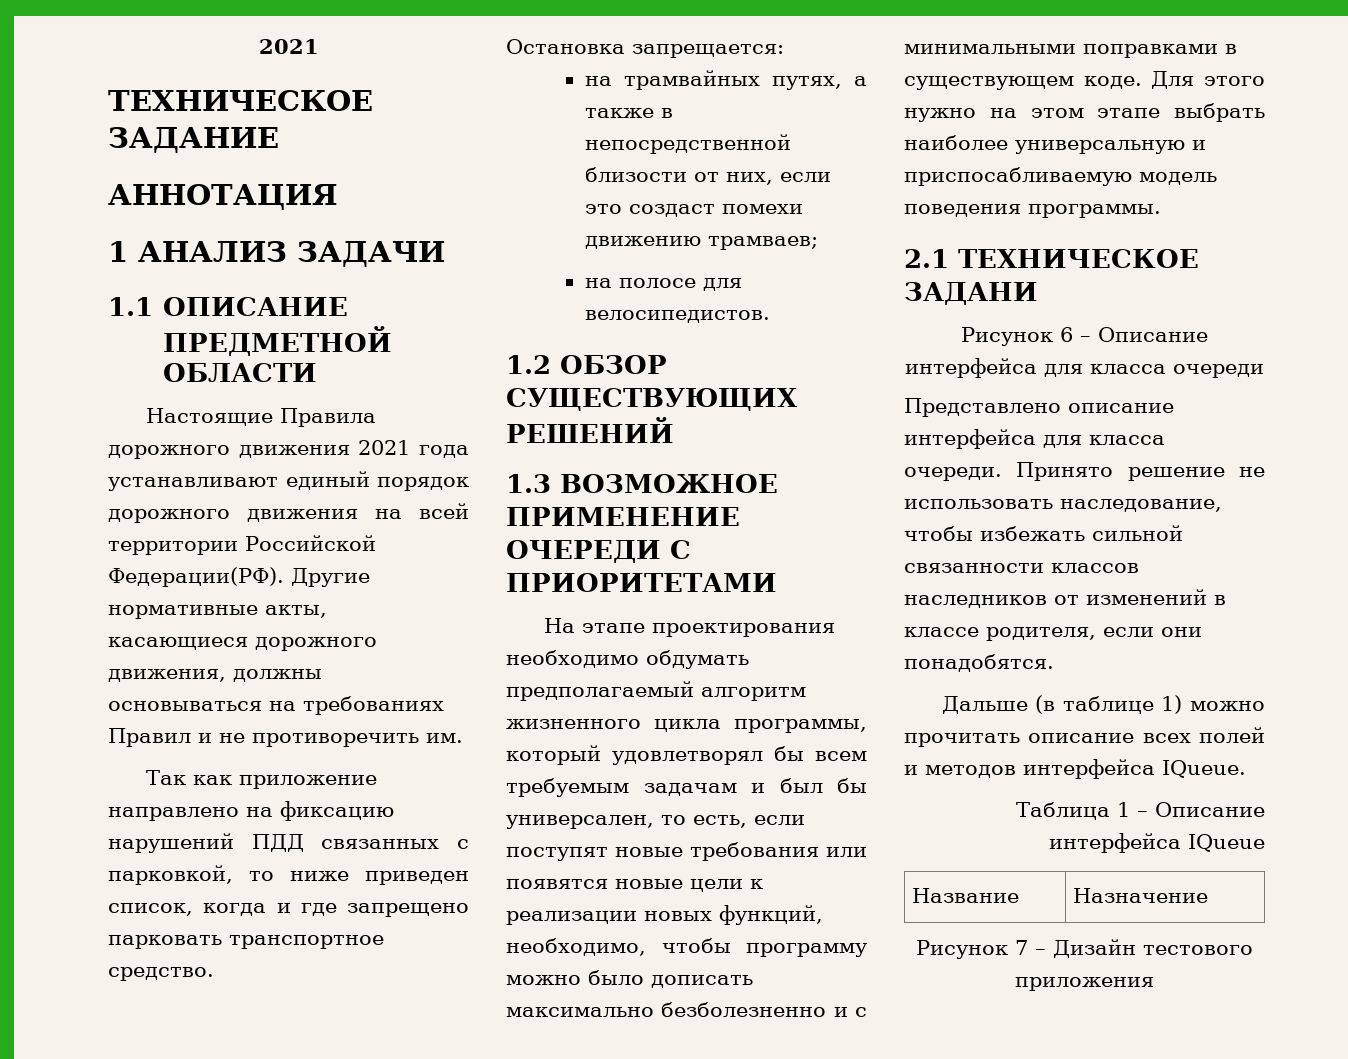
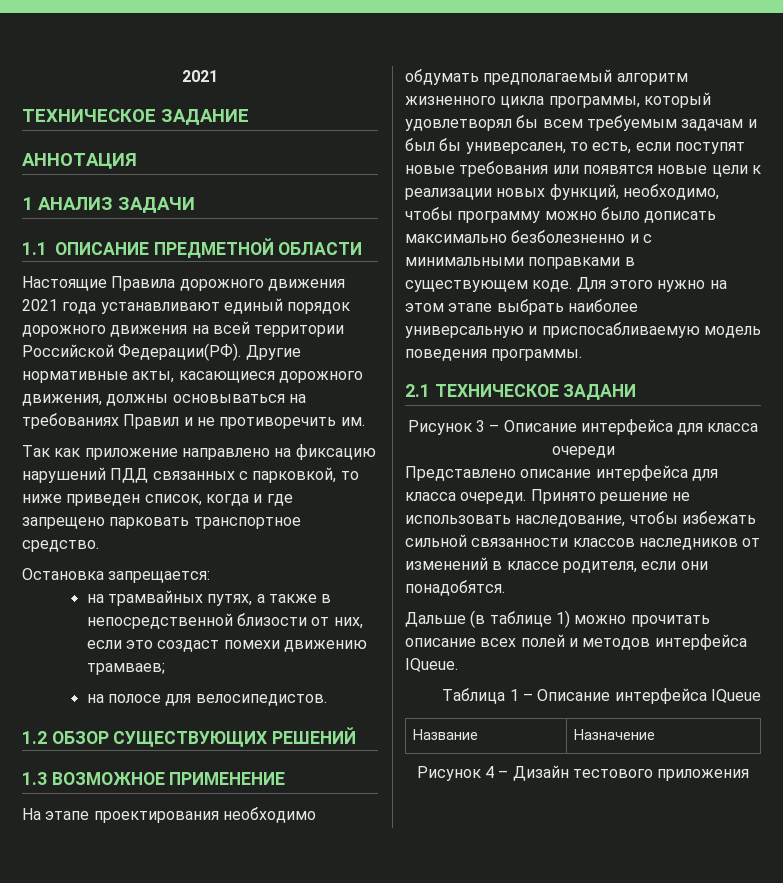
[506,540,691,563] [506,573,777,592] ОЧЕРЕДИ С ПРИОРИТЕТАМИ -> (286, 778) none
[1060,327,1073,342] 6 -> [475,420,485,432] 3
[1015,940,1028,955] 7 -> [485,766,495,778] 4

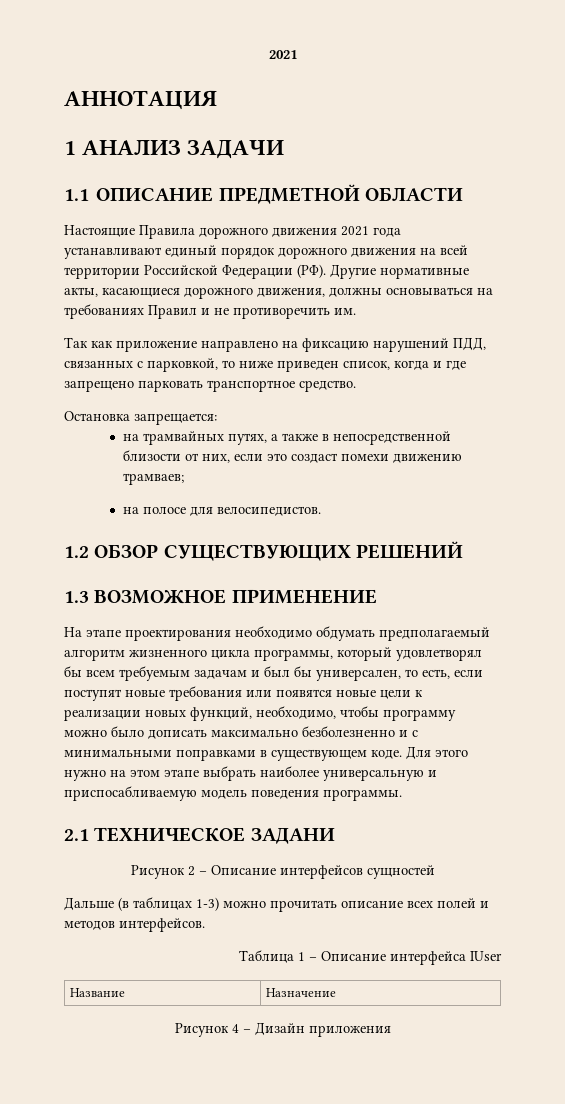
[182,70,218,82] [22,109,249,125] 2021 // ТЕХНИЧЕСКОЕ ЗАДАНИЕ -> [268,50,297,59] 2021
[118,343,242,361] Федерации(РФ). -> [222,264,326,279] Федерации (РФ).
[110,468,149,483] ПДД -> [453,337,486,351] ПДД,
[475,419,759,435] [551,446,615,458] [405,465,718,481] [405,489,691,504] [405,511,756,527] [405,534,761,550] [405,557,708,573] [405,580,505,596] 3 – Описание интерфейса для класса очереди // Представлено описание интерфейса для класса очереди. Принято решение не использовать наследование, чтобы избежать сильной связанности классов наследников от изменений в классе родителя, если они понадобятся. -> [187,865,435,879] 2 – Описание интерфейсов сущностей
[489,610,570,628] таблице 1) -> [133,897,219,911] таблицах 1-3)
[654,634,747,650] [405,658,458,672] интерфейса IQueue. -> [119,918,205,932] интерфейсов.
[711,689,761,703] IQueue -> [470,951,502,961] IUser
[572,769,653,778] тестового -> (305, 1029) none

